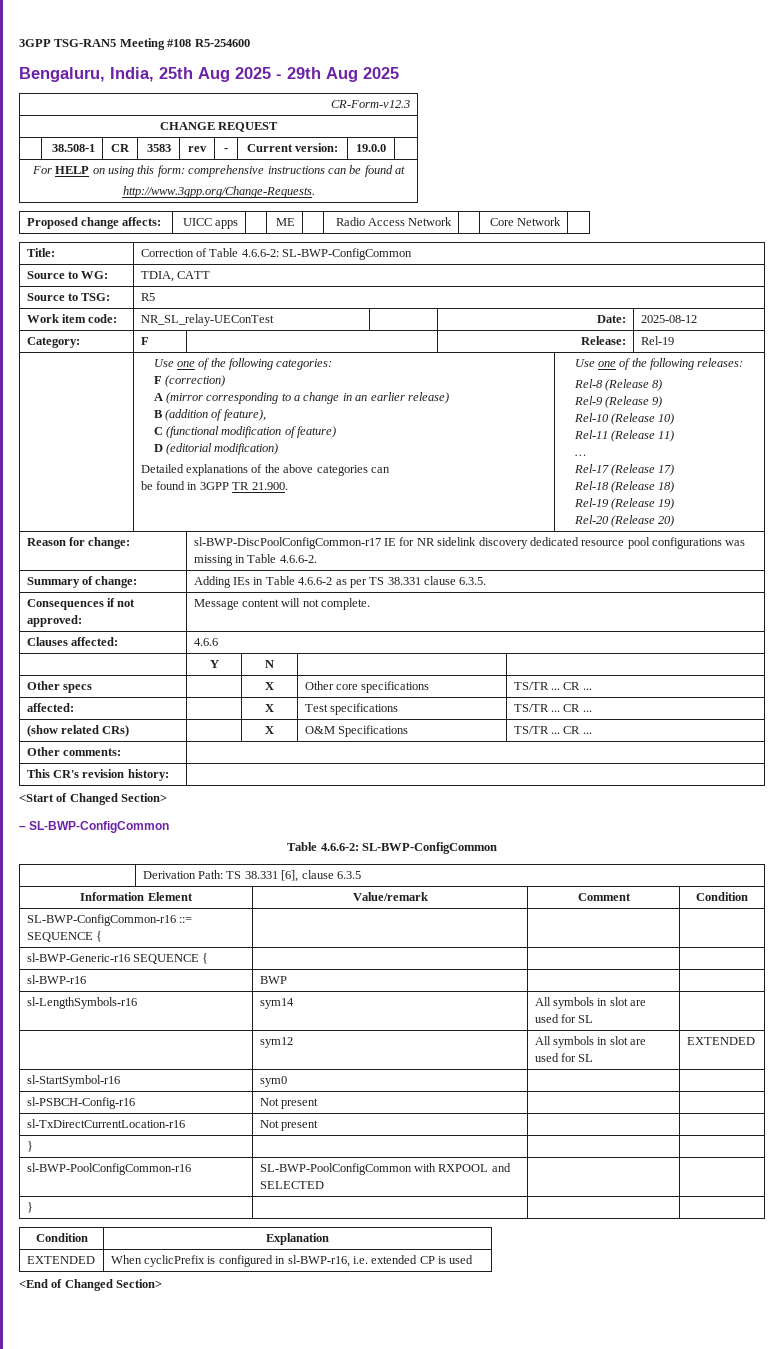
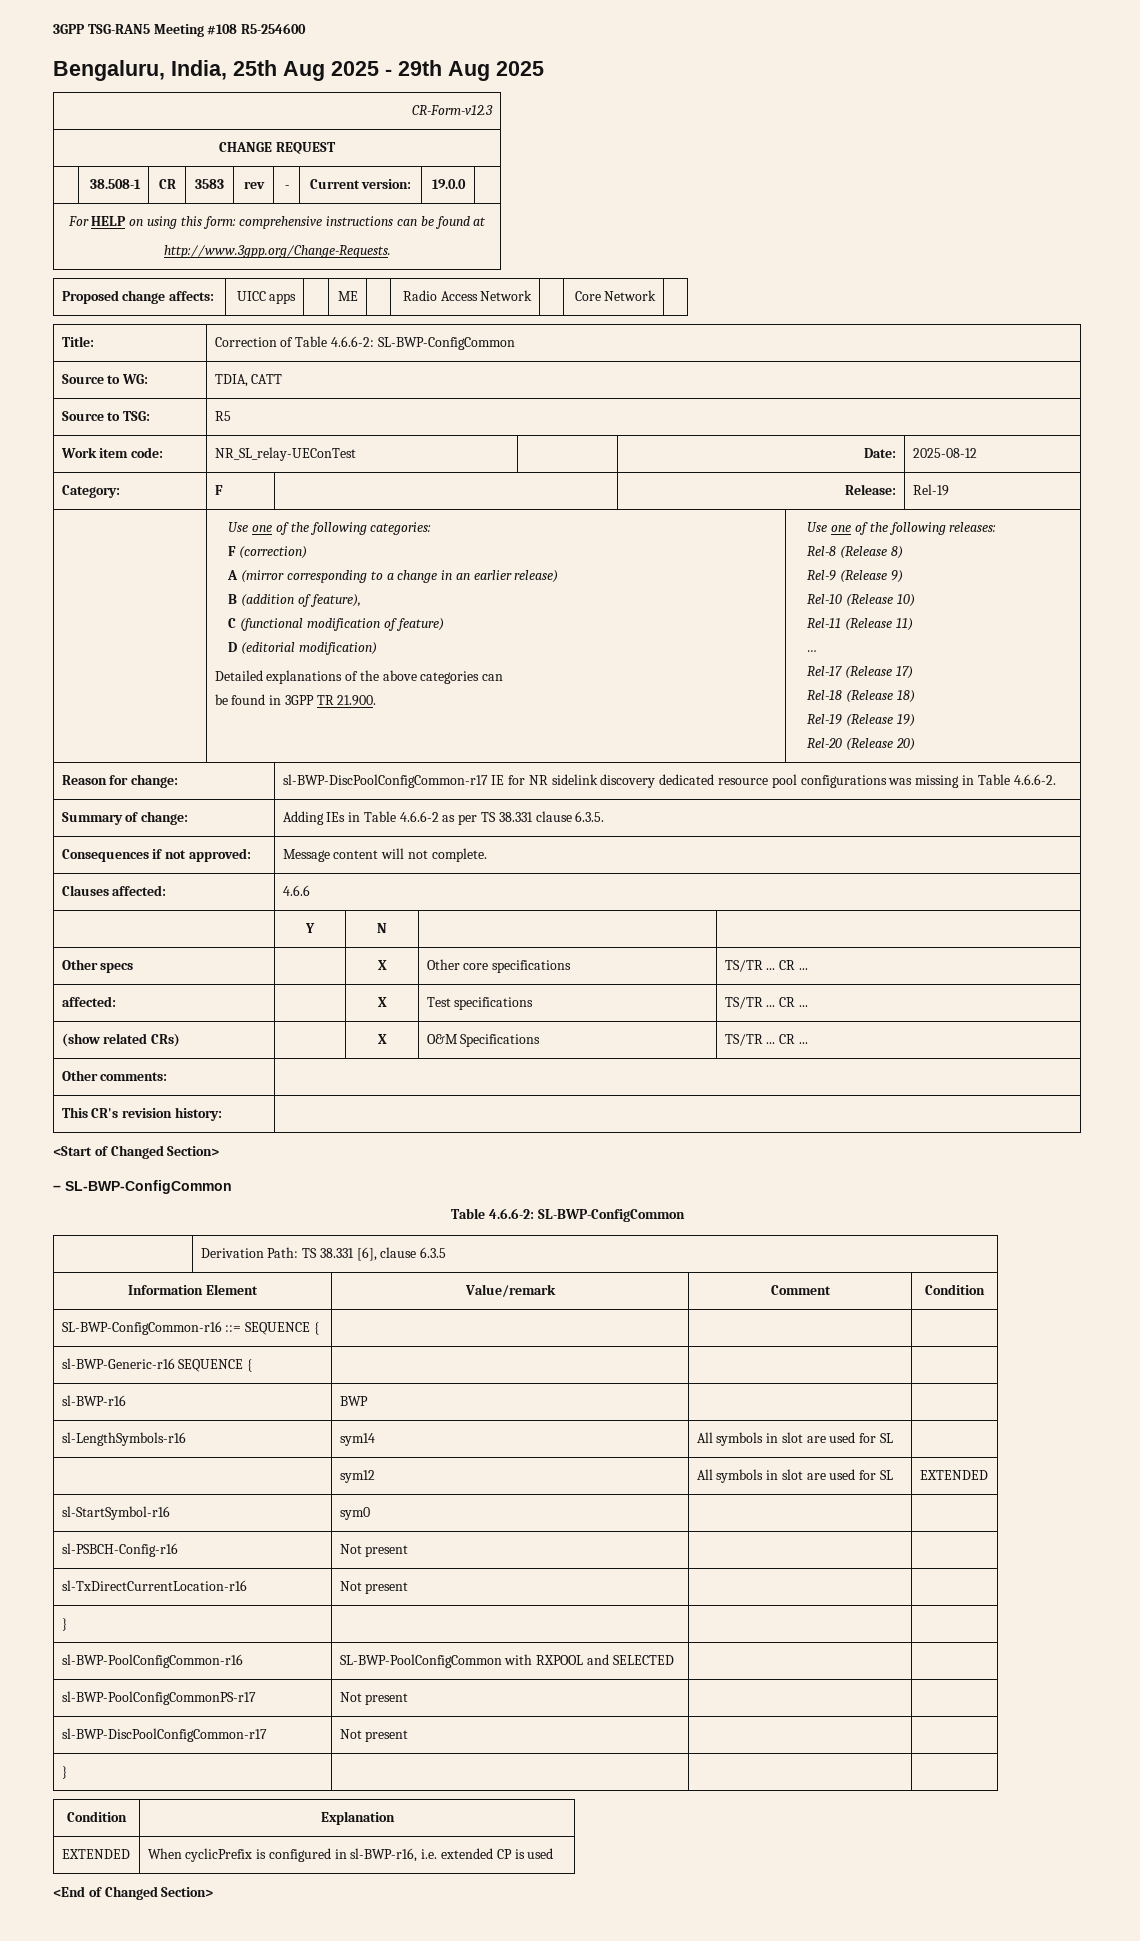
(324, 1185) none -> [61,1691,256,1705] [339,1692,409,1705] [61,1728,267,1742] [339,1729,409,1742] // sl-BWP-PoolConfigCommonPS-r17 | Not present | | // sl-BWP-DiscPoolConfigCommon-r17 | Not present | |

